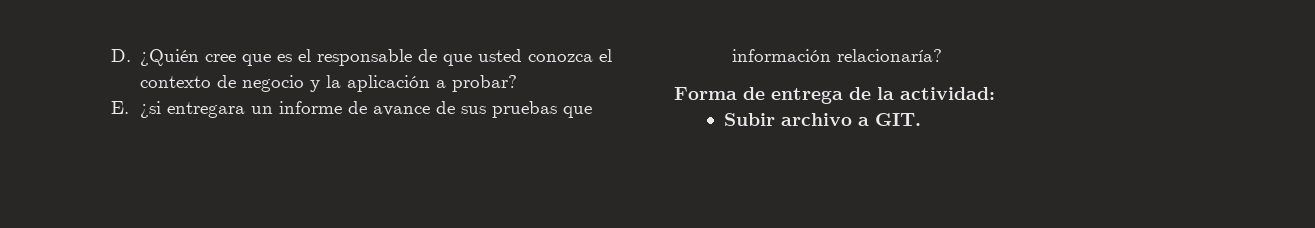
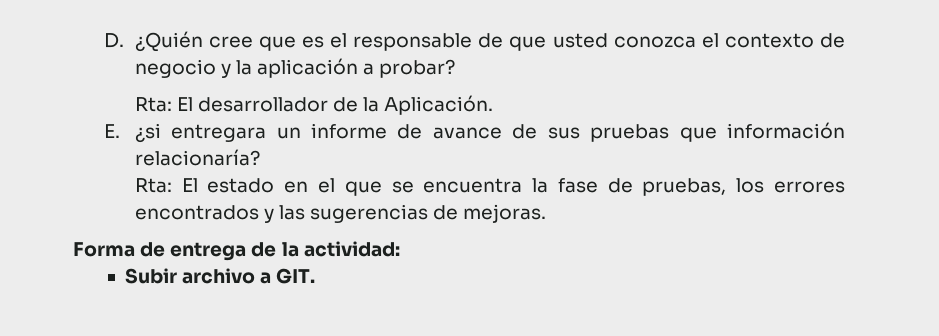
(518, 83) none -> [134,95,494,115] // Rta: El desarrollador de la Aplicación.
(942, 55) none -> [134,178,846,196] [134,204,547,223] // Rta: El estado en el que se encuentra la fase de pruebas, los errores encontrados y las sugerencias de mejoras.

